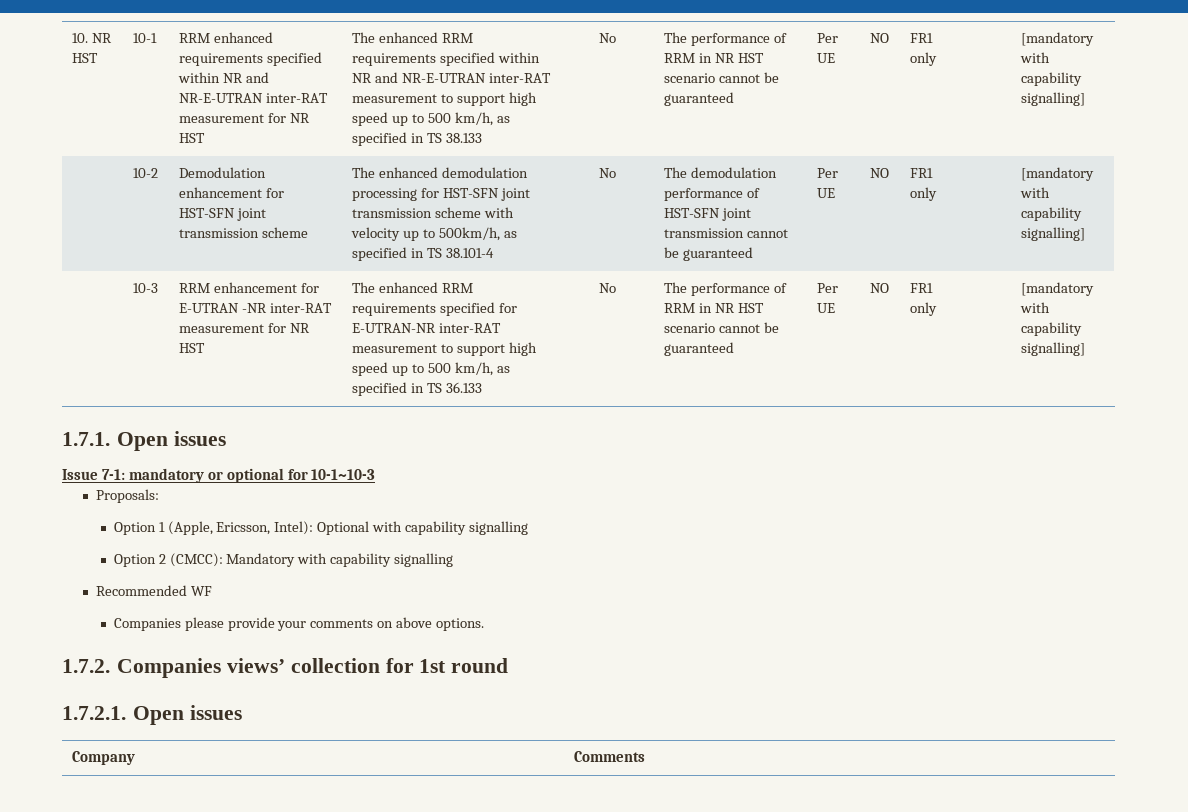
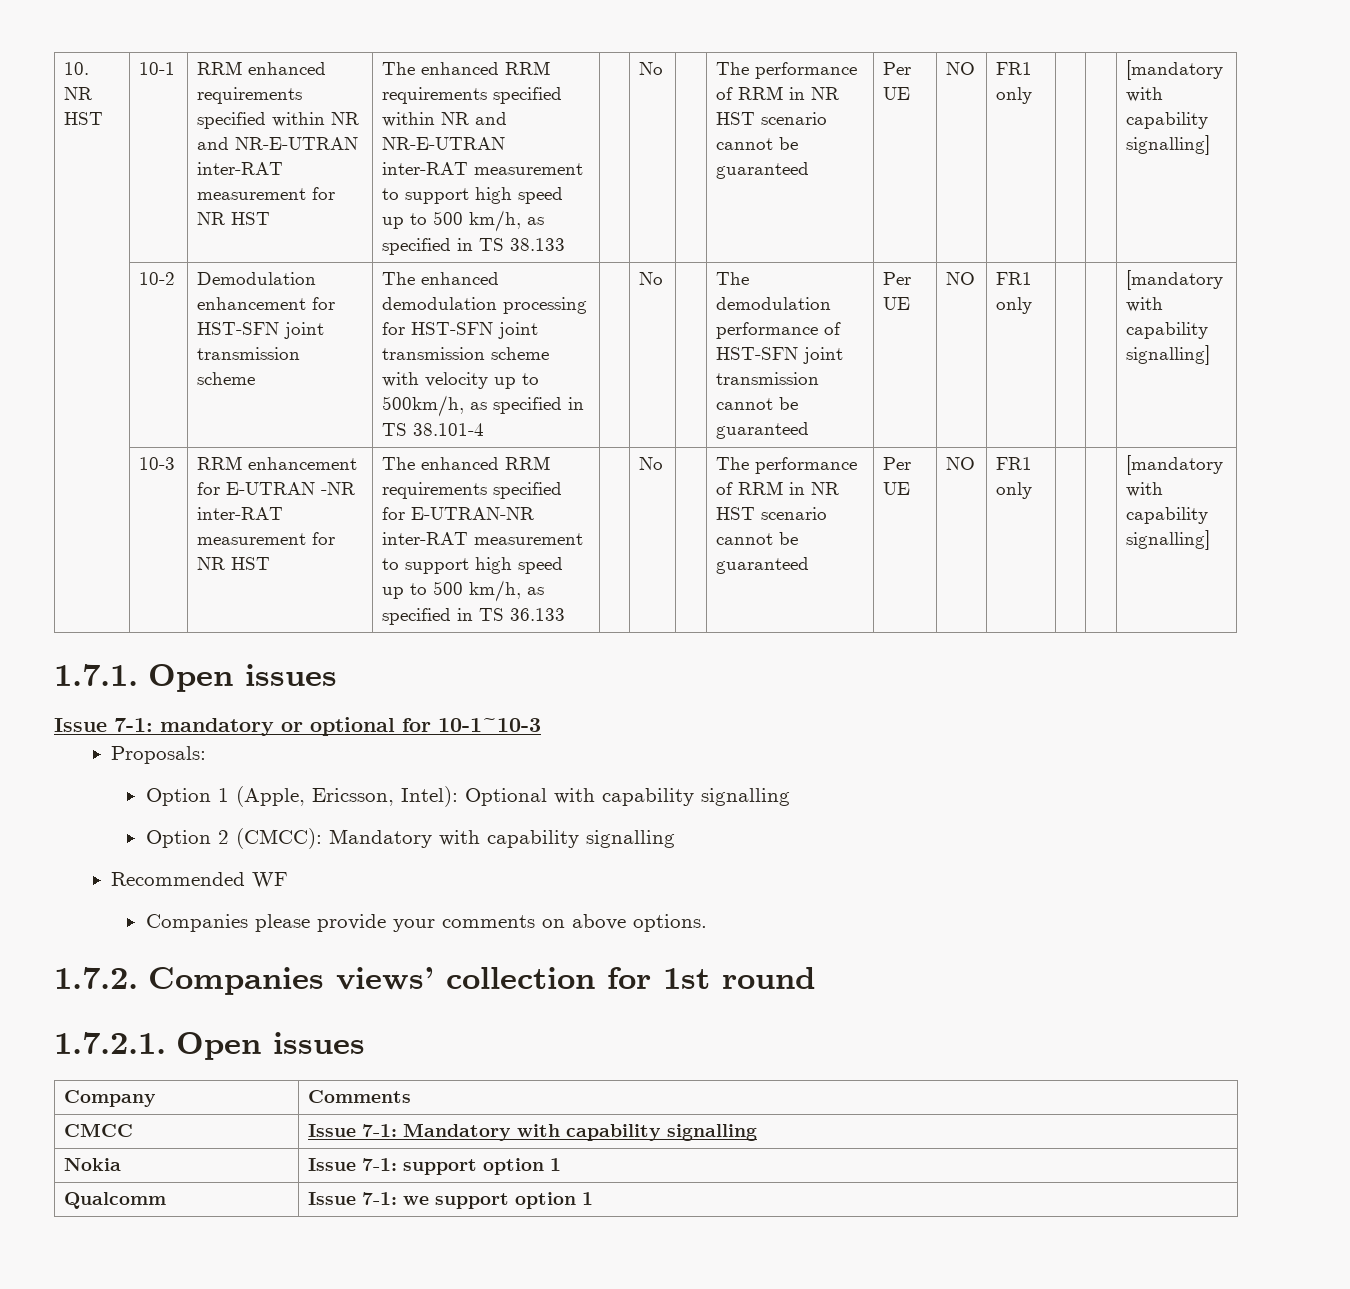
(646, 756) none -> [64,1123,134,1137] [308,1123,758,1141] [64,1158,122,1171] [308,1158,562,1175] [64,1192,167,1209] [308,1192,594,1209] // CMCC | Issue 7-1: Mandatory with capability signalling // Nokia | Issue 7-1: support option 1 // Qualcomm | Issue 7-1: we support option 1

